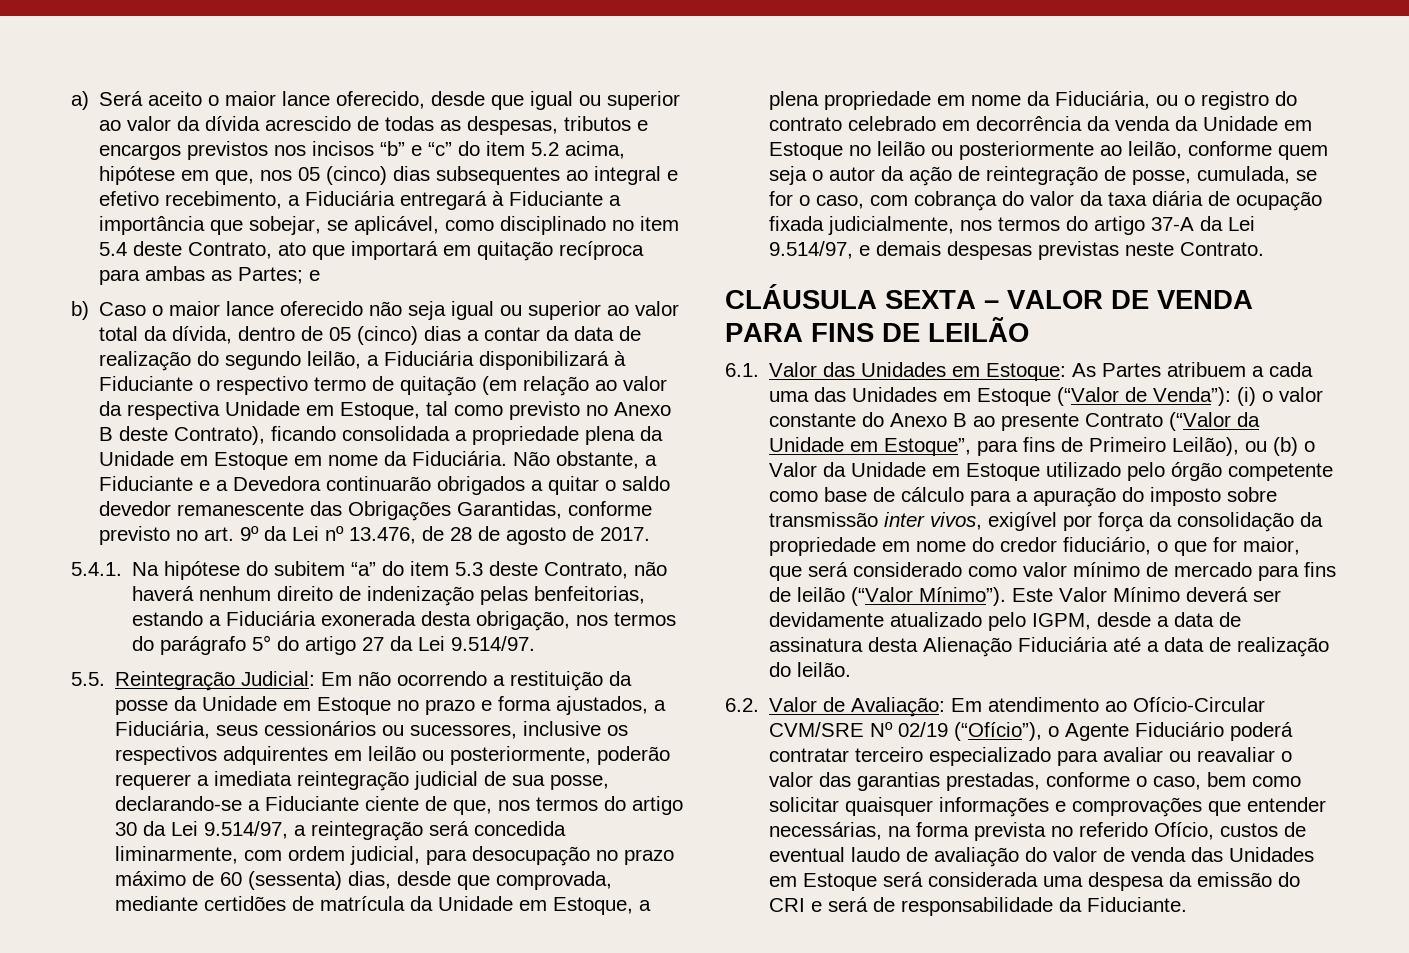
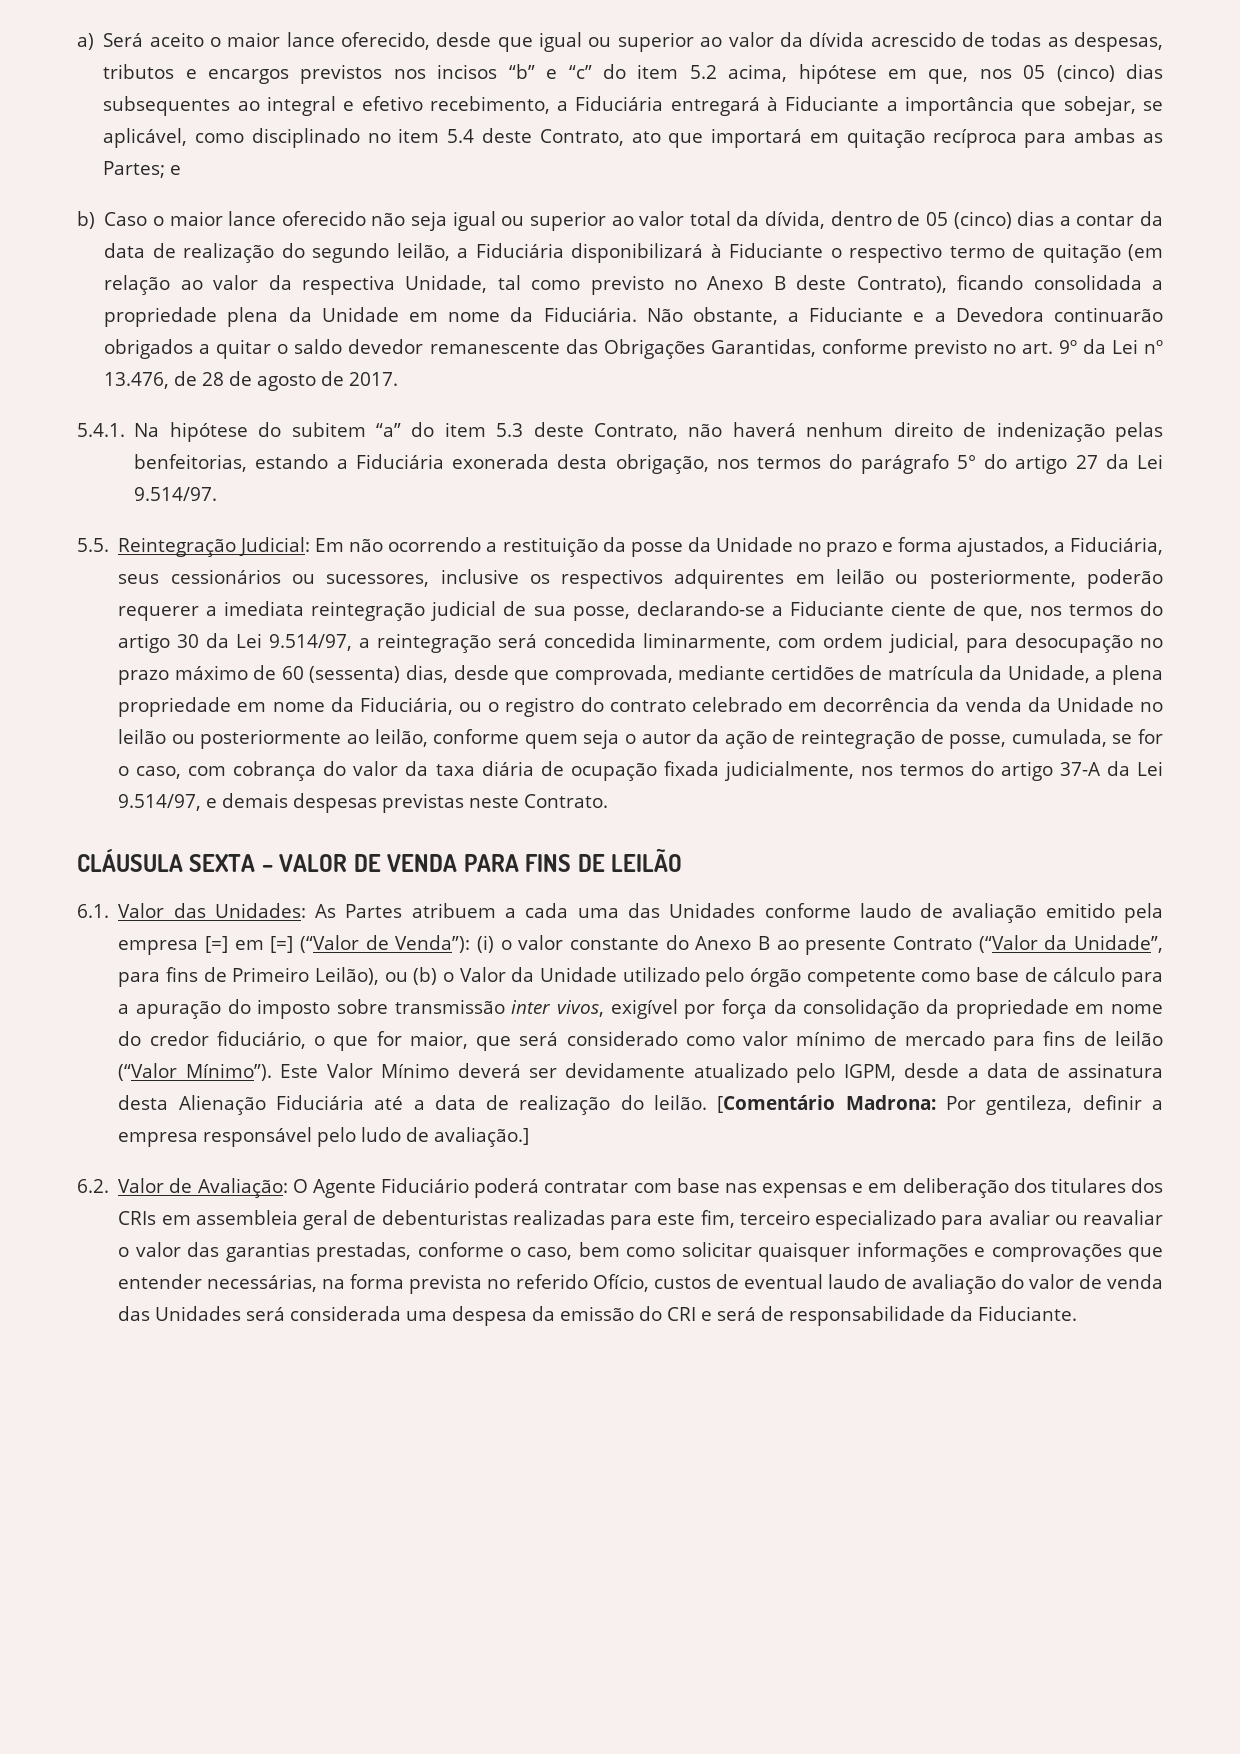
[225,401,421,420] Unidade em Estoque, -> [405,275,488,293] Unidade,
[214,452,323,470] Estoque em -> (438, 317) none
[283,697,392,715] em Estoque -> (793, 544) none
[438,896,634,915] Unidade em Estoque, -> [1007,665,1090,683] Unidade,
[1284,120,1313,131] [769,142,844,160] em Estoque -> (1134, 704) none
[861,362,1067,381] Unidades em Estoque: -> [214,903,306,918] Unidades:
[943,388,1052,406] em Estoque -> [764,903,1163,923] [118,936,294,955] conforme laudo de avaliação emitido pela empresa [=] em [=]
[769,437,972,456] Unidade em Estoque”, -> [1074,935,1164,953] Unidade”,
[932,463,1041,481] em Estoque -> (617, 974) none
[725,697,1266,717] [769,722,1294,741] [769,748,850,762] // 6.2. Valor de Avaliação: Em atendimento ao Ofício-Circular CVM/SRE Nº 02/19 (“Ofício”), o Agente Fiduciário poderá contratar -> [717,1095,1164,1115] [118,1127,530,1147] [77,1178,1163,1198] [118,1210,735,1230] [Comentário Madrona: Por gentileza, definir a empresa responsável pelo ludo de avaliação.] // 6.2. Valor de Avaliação: O Agente Fiduciário poderá contratar com base nas expensas e em deliberação dos titulares dos CRIs em assembleia geral de debenturistas realizadas para este fim,
[769,873,878,891] em Estoque -> (242, 1313) none

